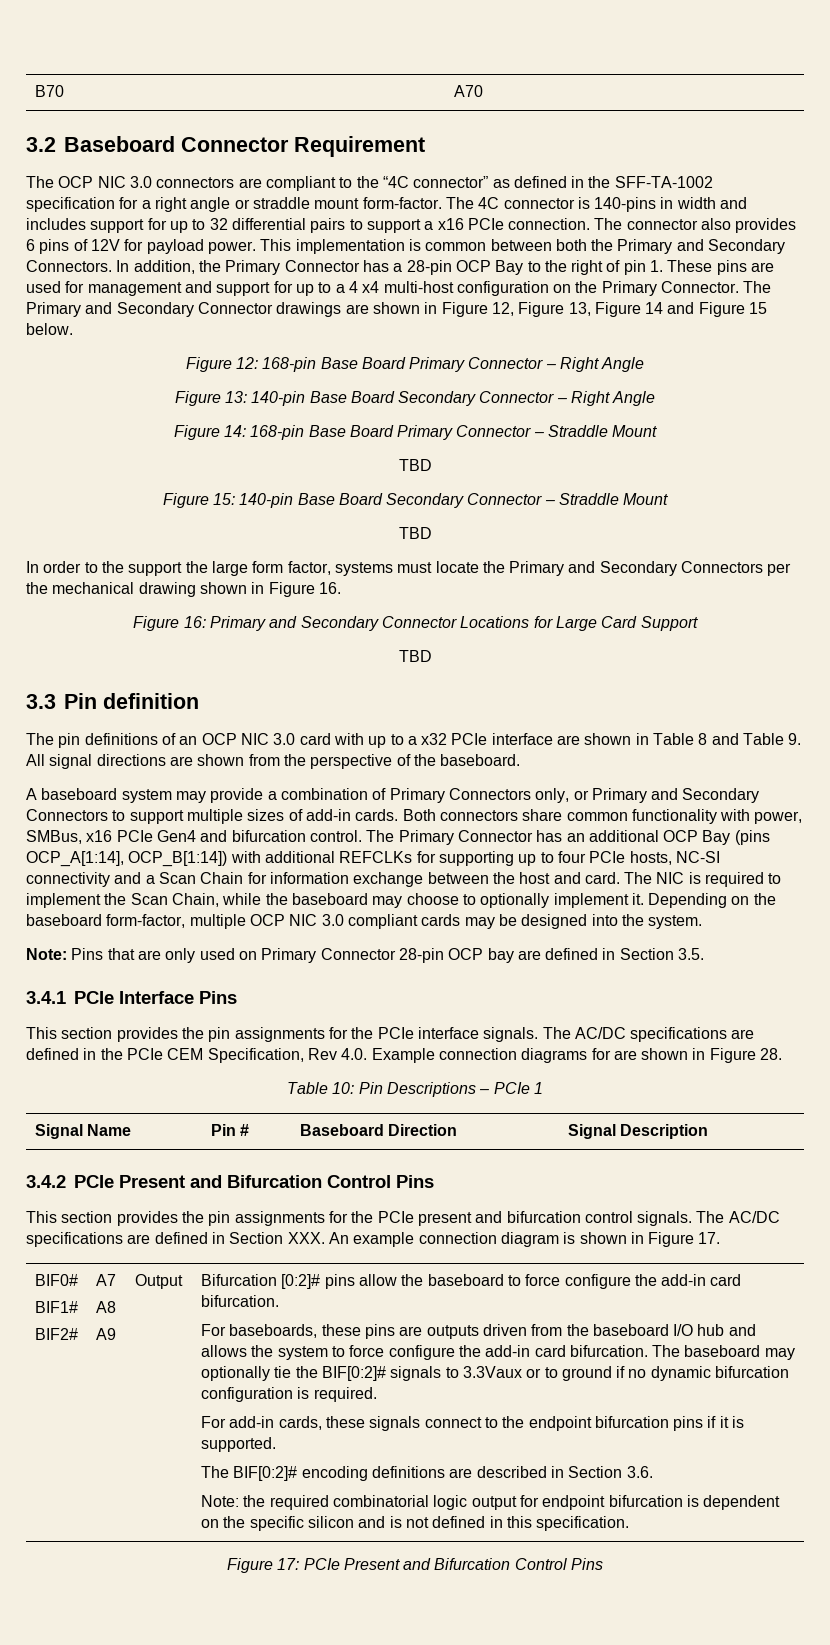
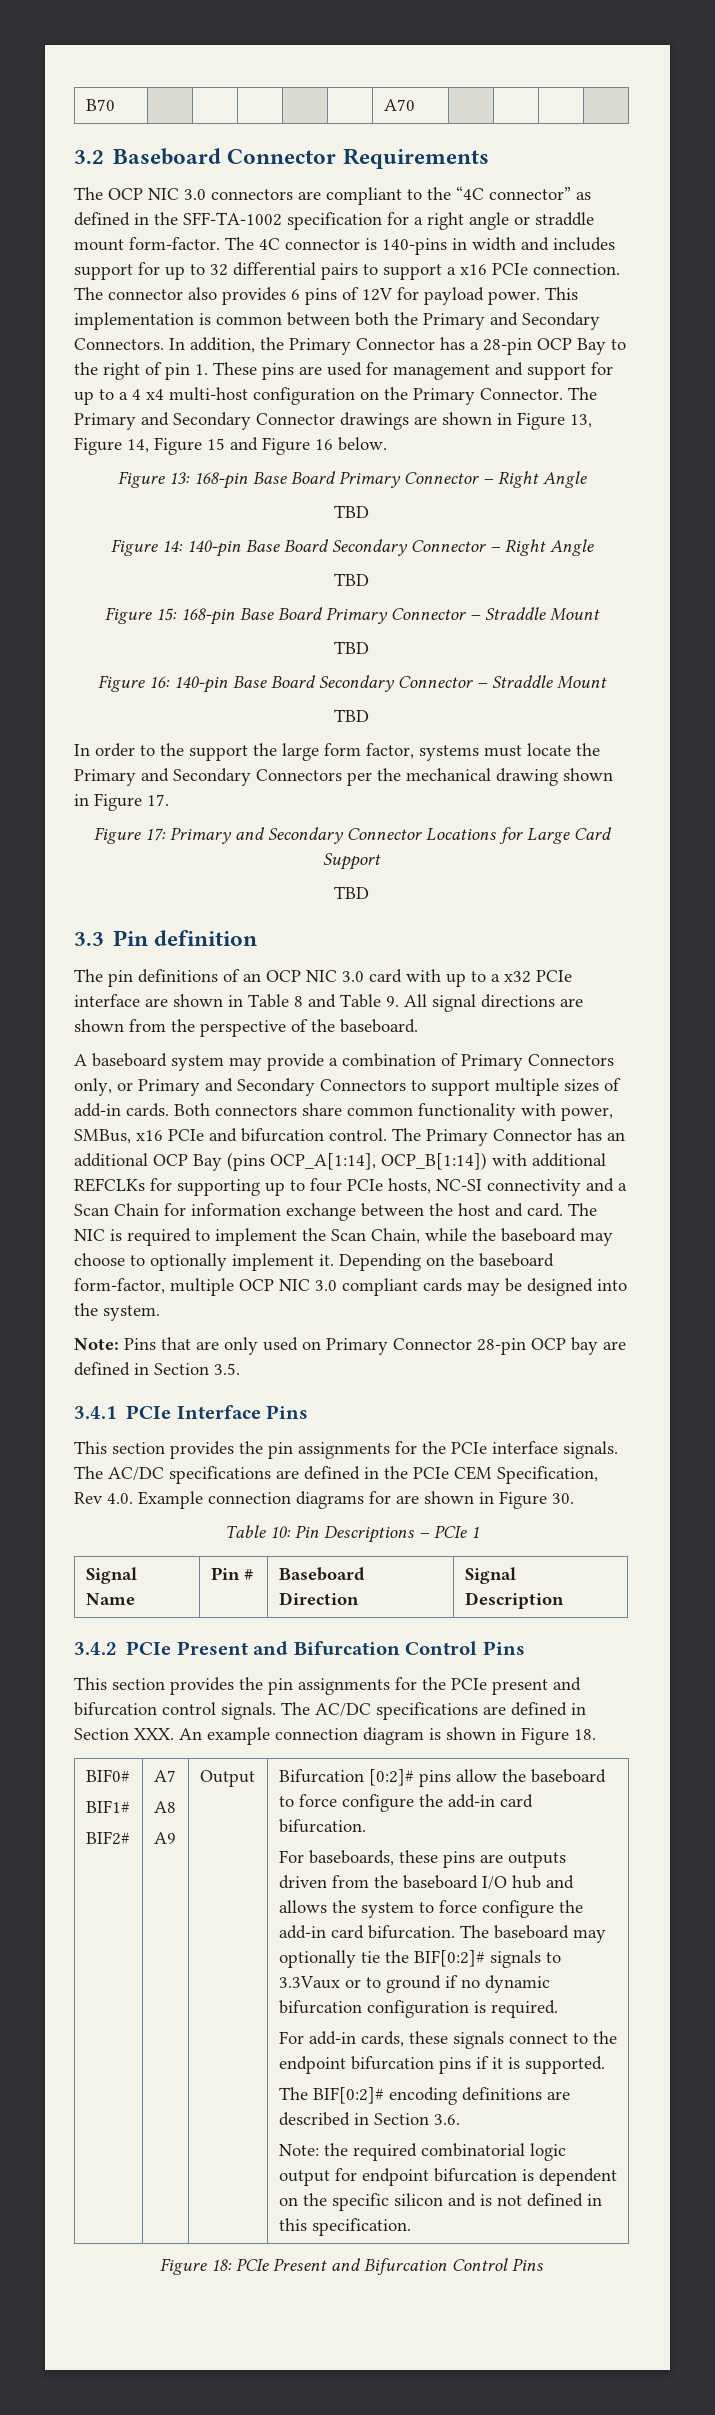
[294,136,425,157] Requirement -> [342,148,489,169] Requirements
[491,302,664,317] 12, Figure 13, Figure 14 -> [570,414,592,428] [74,437,225,455] 13, Figure 14, Figure 15
[749,302,768,314] 15 -> [315,439,333,450] 16
[235,357,258,369] 12: -> [168,472,190,484] 13:
[174,391,247,406] // Figure 13: -> [334,505,369,518] [110,539,183,556] // TBD // Figure 14:
[173,425,246,440] // Figure 14: -> [334,573,369,586] [104,607,177,624] // TBD // Figure 15:
[212,493,235,505] 15: -> [148,676,170,688] 16:
[318,582,341,594] [133,616,206,631] 16. // Figure 16: -> [147,794,169,806] [93,827,166,844] 17. // Figure 17:
[156,830,196,842] Gen4 -> (204, 1135) none
[760,1048,783,1060] 28. -> [552,1493,574,1504] 30.
[698,1232,721,1244] 17. -> [574,1729,596,1740] 18.
[277,1558,300,1570] 17: -> [211,2259,232,2271] 18:

